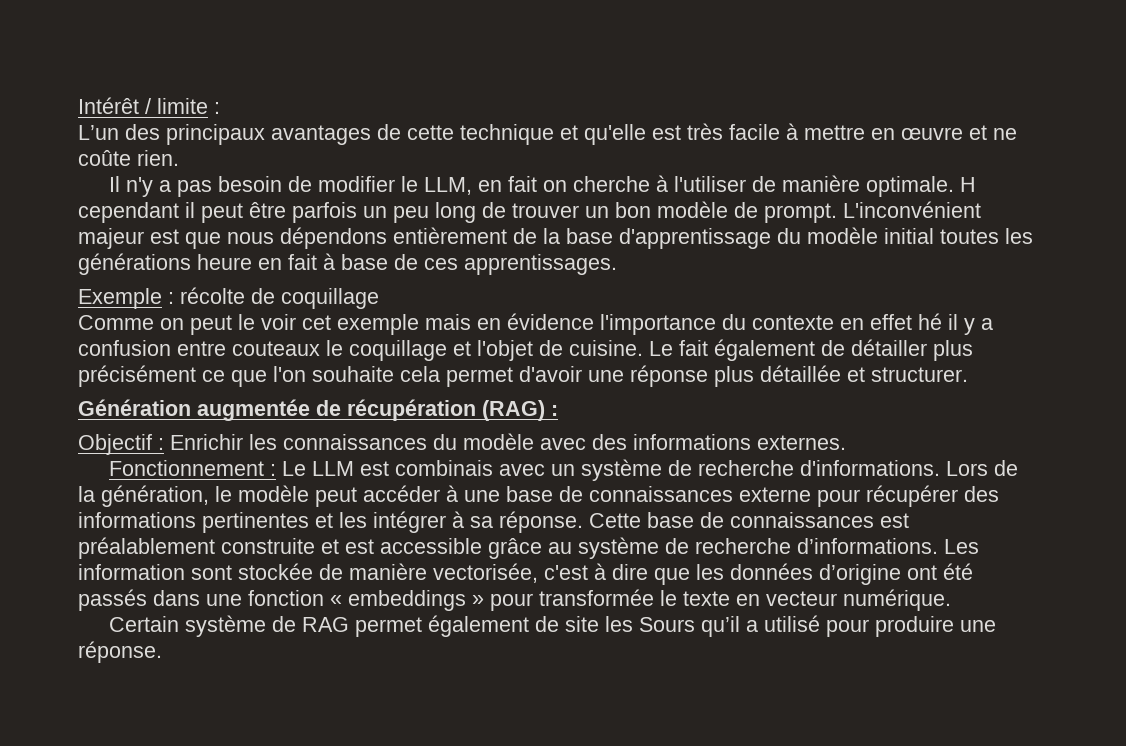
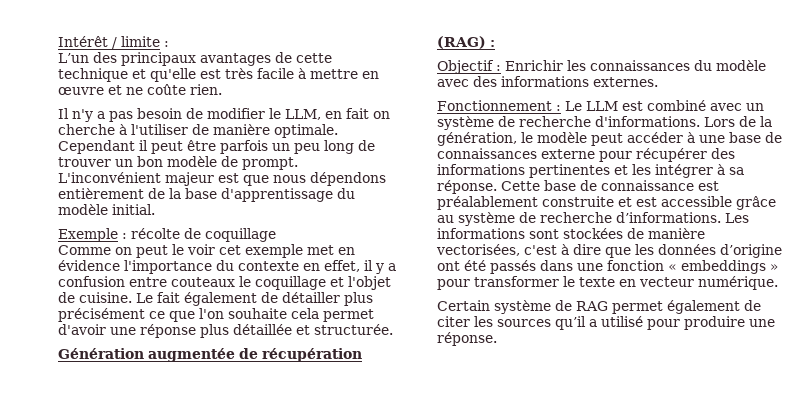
[959,177,976,192] [78,202,179,223] H cependant -> [58,140,135,154] Cependant
[884,228,1033,244] [78,253,617,275] initial toutes les générations heure en fait à base de ces apprentissages. -> [112,204,155,215] initial.
[425,314,471,330] mais -> [307,245,334,255] met
[870,313,942,330] effet hé -> [324,260,360,272] effet,
[871,367,968,382] structurer. -> [314,324,393,335] structurée.
[394,460,493,476] combinais -> [647,100,706,111] combiné
[730,512,874,528] connaissances -> [601,180,694,191] connaissance
[78,563,538,583] information sont stockée de manière vectorisée, -> [437,228,705,239] [436,244,520,256] informations sont stockées de manière vectorisées,
[539,589,654,606] transformée -> [474,276,559,287] transformer
[564,616,695,632] site les Sours -> [437,316,551,327] citer les sources

